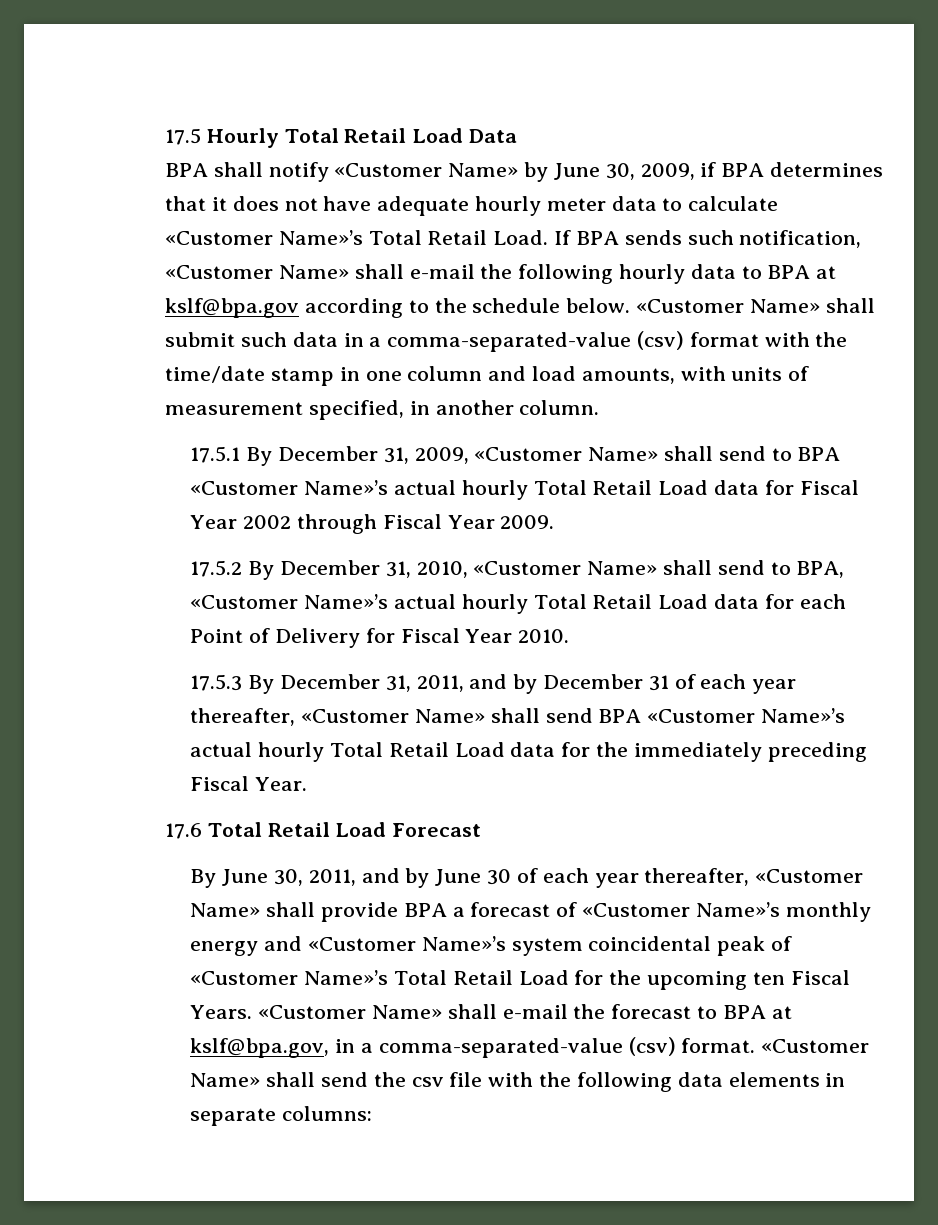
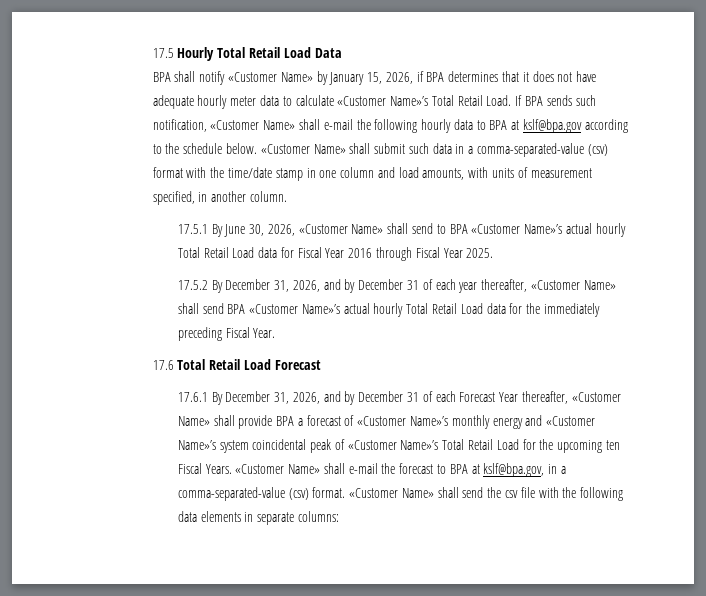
[553,163,695,180] June 30, 2009, -> [329,72,413,85] January 15, 2026,
[278,446,469,464] December 31, 2009, -> [224,224,295,237] June 30, 2026,
[243,515,292,529] 2002 -> [348,248,373,258] 2016
[500,515,555,529] 2009. -> [466,248,494,258] 2025.
[416,560,845,578] [190,594,846,614] [190,628,570,648] [190,674,464,694] 2010, «Customer Name» shall send to BPA, «Customer Name»’s actual hourly Total Retail Load data for each Point of Delivery for Fiscal Year 2010. // 17.5.3 By December 31, 2011, -> [292,280,320,292] 2026,
[190,868,639,888] By June 30, 2011, and by June 30 of each year -> [177,391,519,405] 17.6.1 By December 31, 2026, and by December 31 of each Forecast Year

